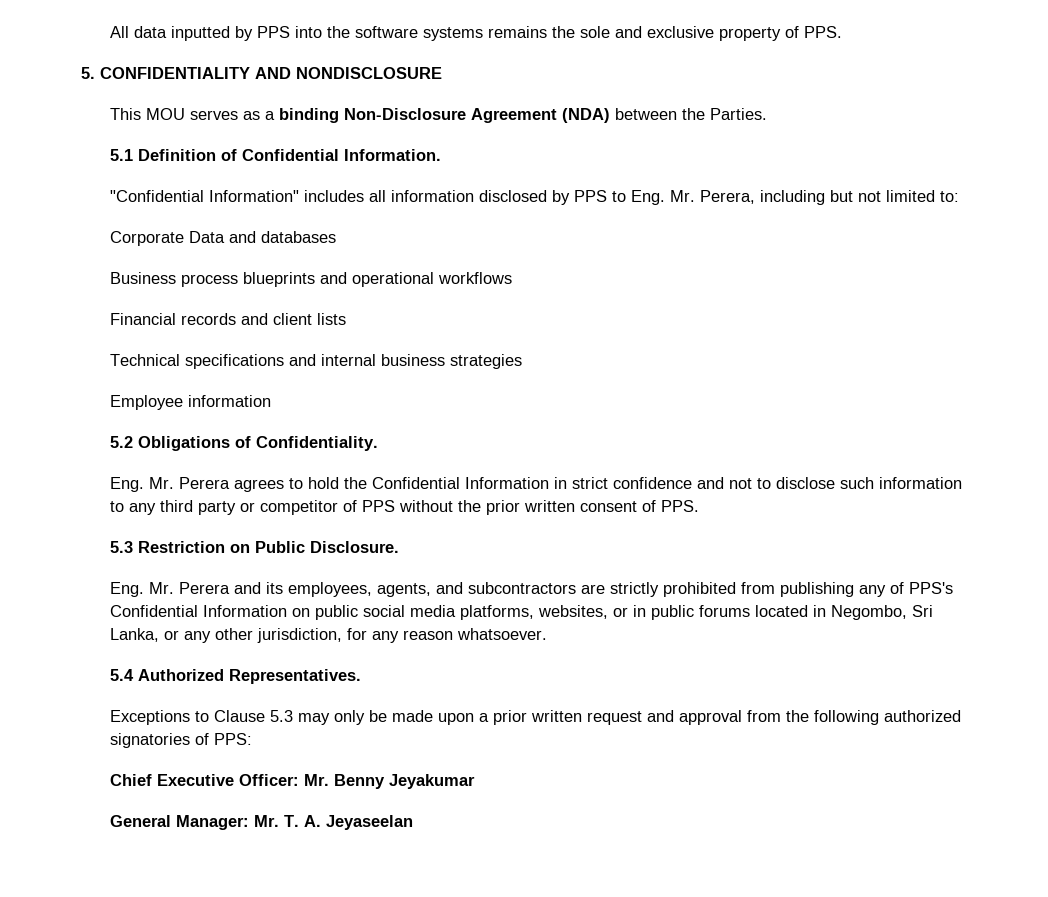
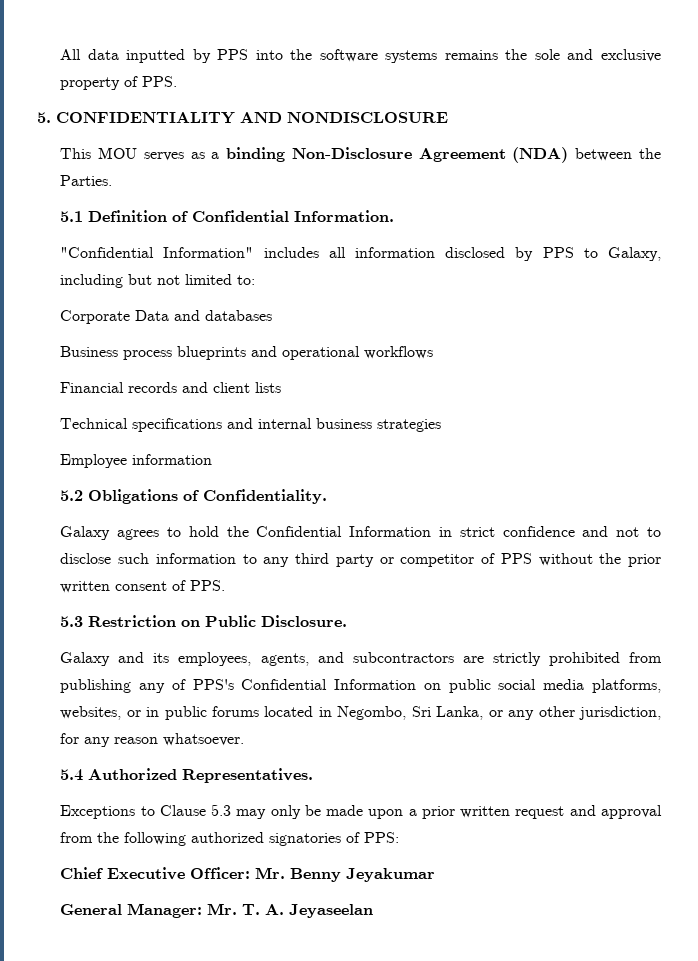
[631,190,756,205] Eng. Mr. Perera, -> [607,247,661,261] Galaxy,
[110,477,231,492] Eng. Mr. Perera -> [60,526,111,540] Galaxy
[110,582,231,597] Eng. Mr. Perera -> [60,652,111,666] Galaxy

